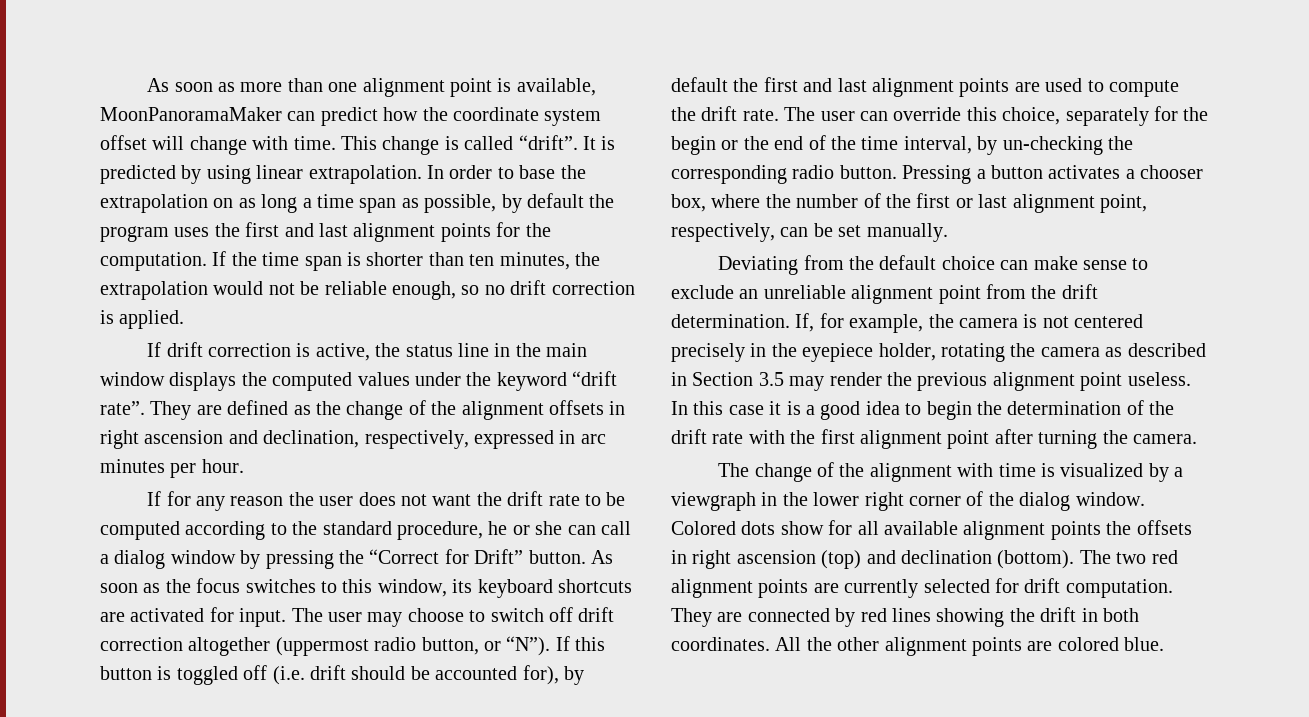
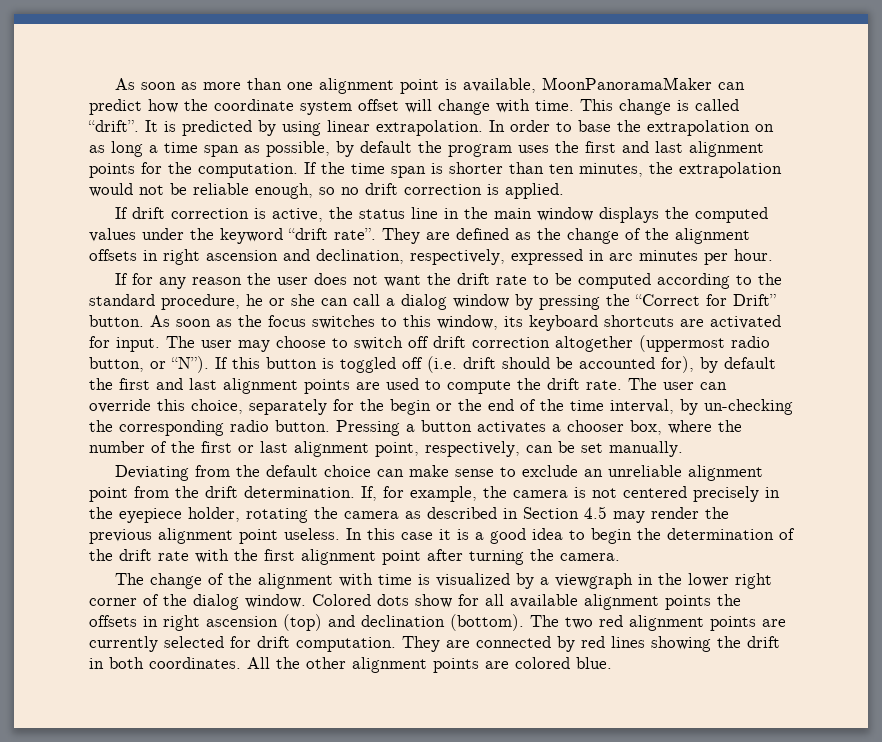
[758,372,784,386] 3.5 -> [584,506,607,519] 4.5

